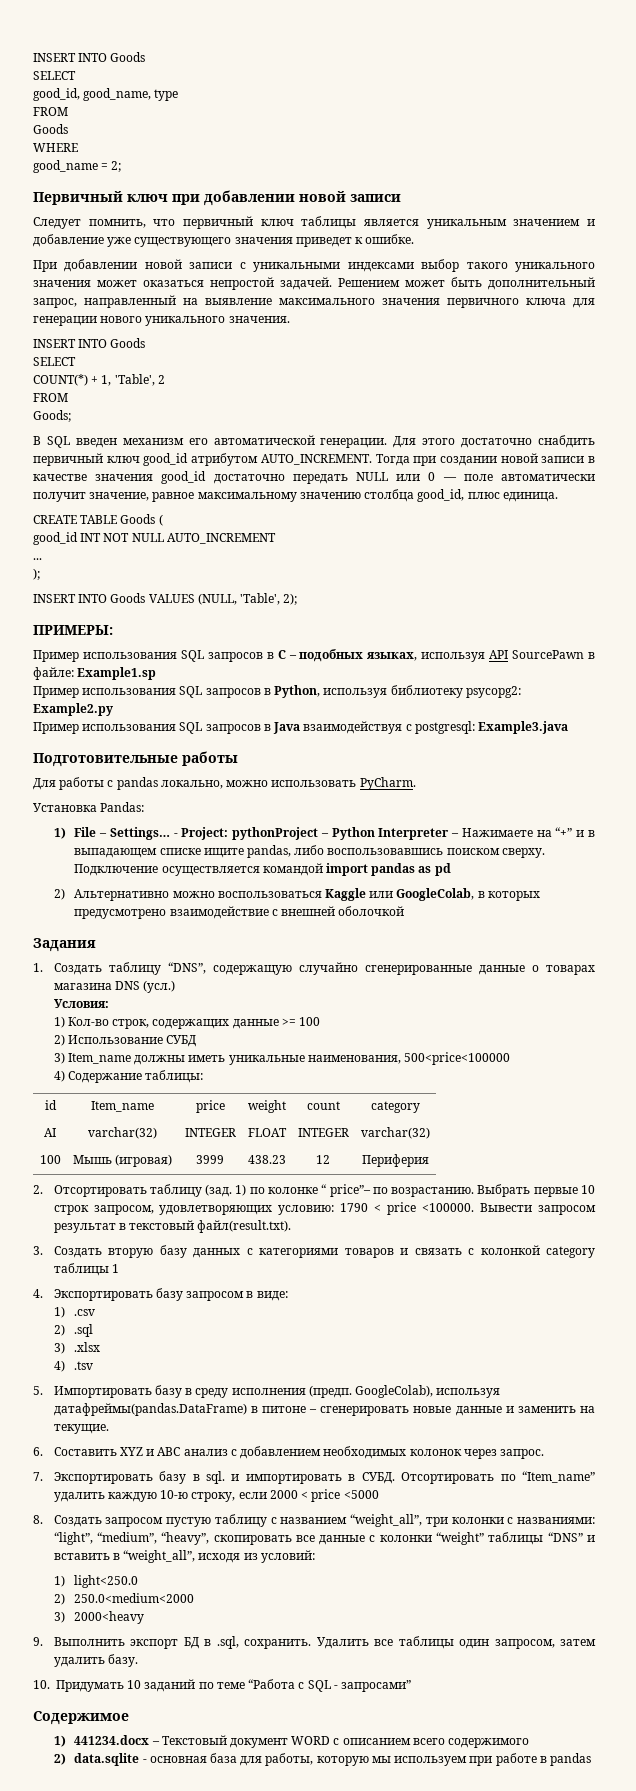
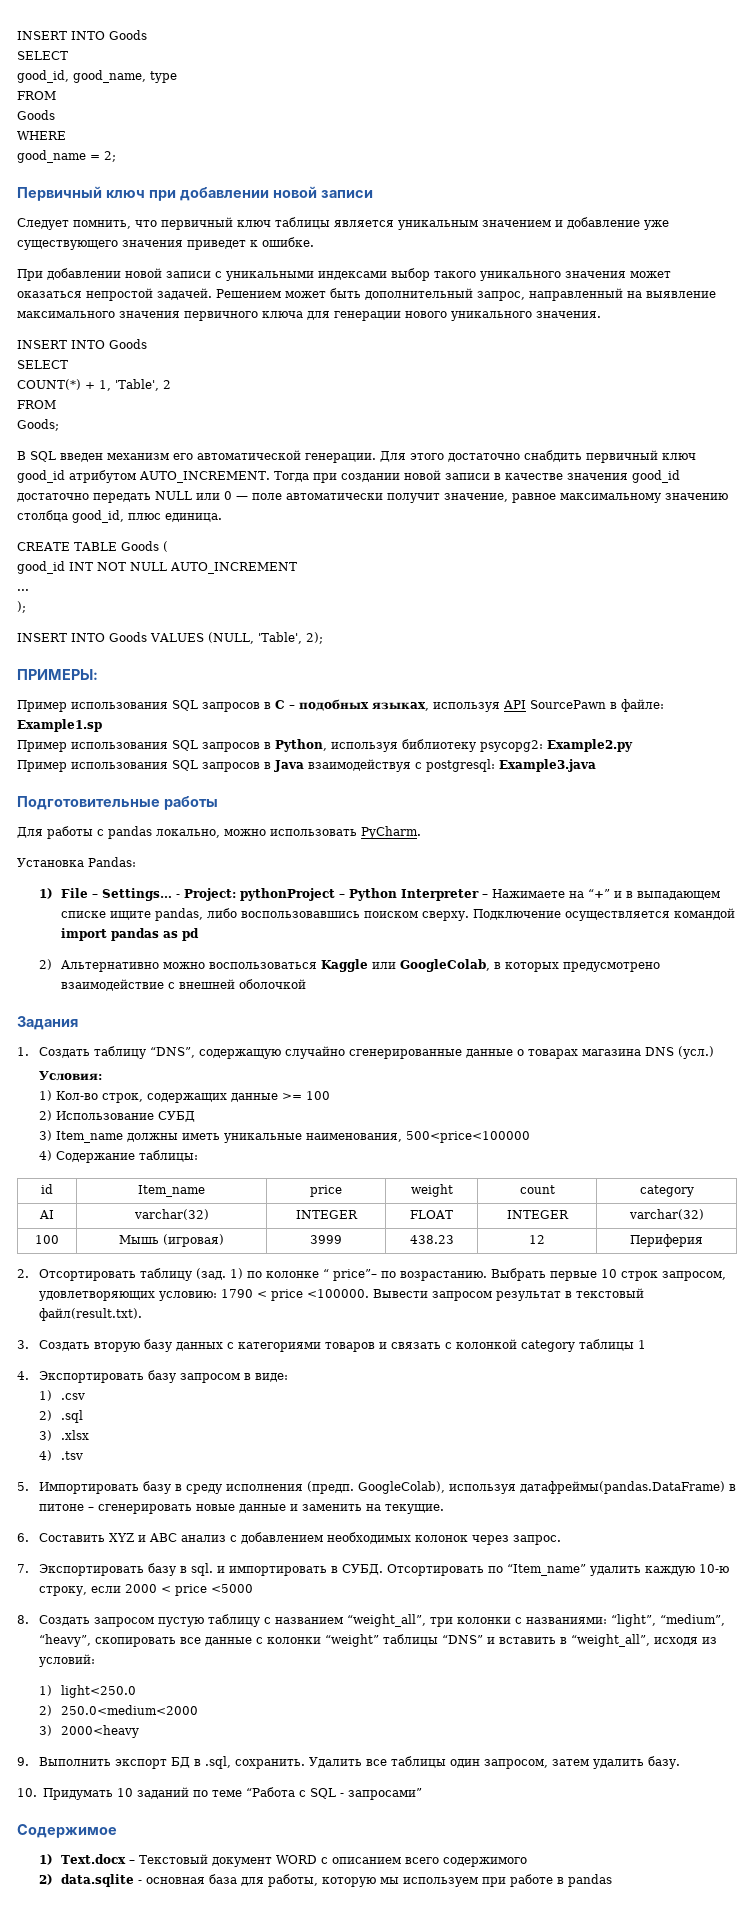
[74,1735,150,1745] 441234.docx -> [60,1854,126,1864] Text.docx

